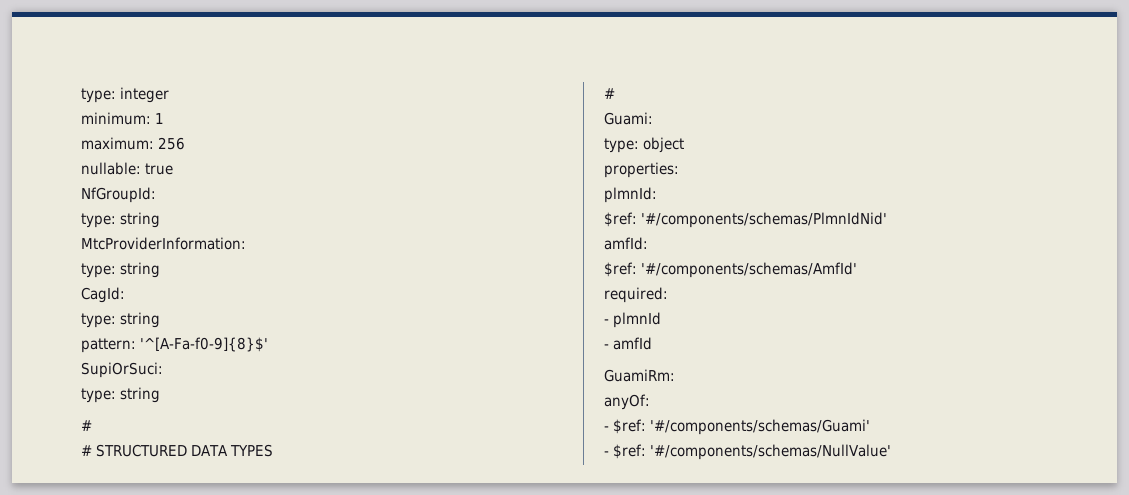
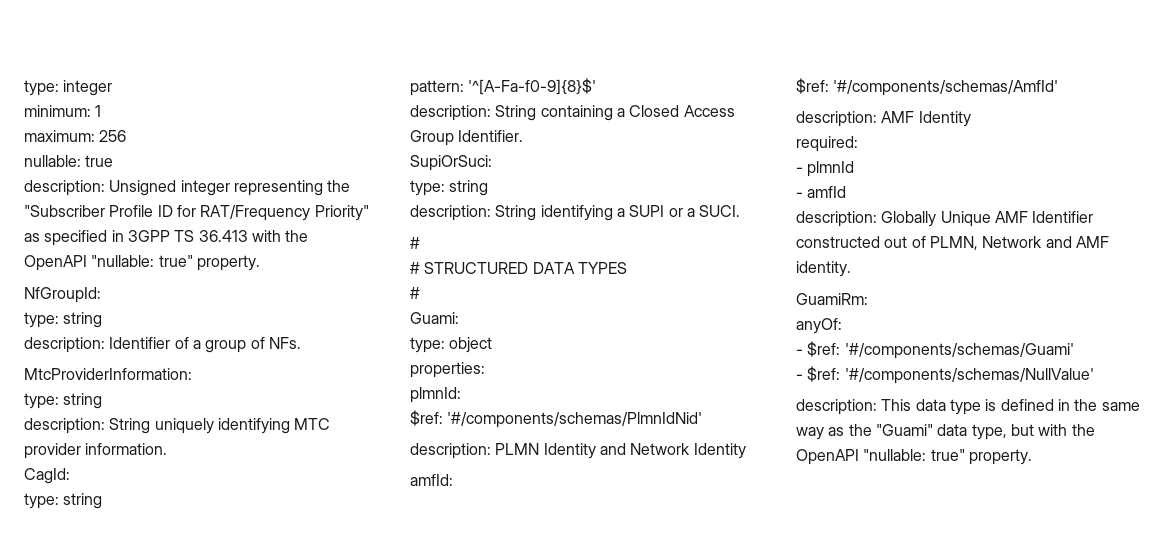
[81,187,156,203] [81,212,160,228] [81,237,246,250] [81,262,160,278] NfGroupId: // type: string // MtcProviderInformation: // type: string -> [24,180,351,196] [24,205,369,221] [24,230,309,246] [24,255,260,271] [24,287,101,303] [24,312,103,328] [24,337,301,353] [24,368,192,380] [24,393,103,409] [24,418,331,434] [24,443,168,459] description: Unsigned integer representing the "Subscriber Profile ID for RAT/Frequency Priority" as specified in 3GPP TS 36.413 with the OpenAPI "nullable: true" property. // NfGroupId: // type: string // description: Identifier of a group of NFs. // MtcProviderInformation: // type: string // description: String uniquely identifying MTC provider information.
[81,362,163,378] [81,387,160,403] SupiOrSuci: // type: string -> [410,105,735,121] [410,130,524,146] [410,155,492,171] [410,180,489,196] [410,205,741,221] description: String containing a Closed Access Group Identifier. // SupiOrSuci: // type: string // description: String identifying a SUPI or a SUCI.
(887, 220) none -> [410,443,746,459] // description: PLMN Identity and Network Identity
(857, 270) none -> [796,111,971,127] // description: AMF Identity
(652, 343) none -> [796,211,1094,227] [796,236,1109,250] [796,261,851,277] // description: Globally Unique AMF Identifier constructed out of PLMN, Network and AMF identity.
(891, 452) none -> [796,399,1140,415] [796,424,1095,440] [796,449,1032,465] // description: This data type is defined in the same way as the "Guami" data type, but with the OpenAPI "nullable: true" property.

